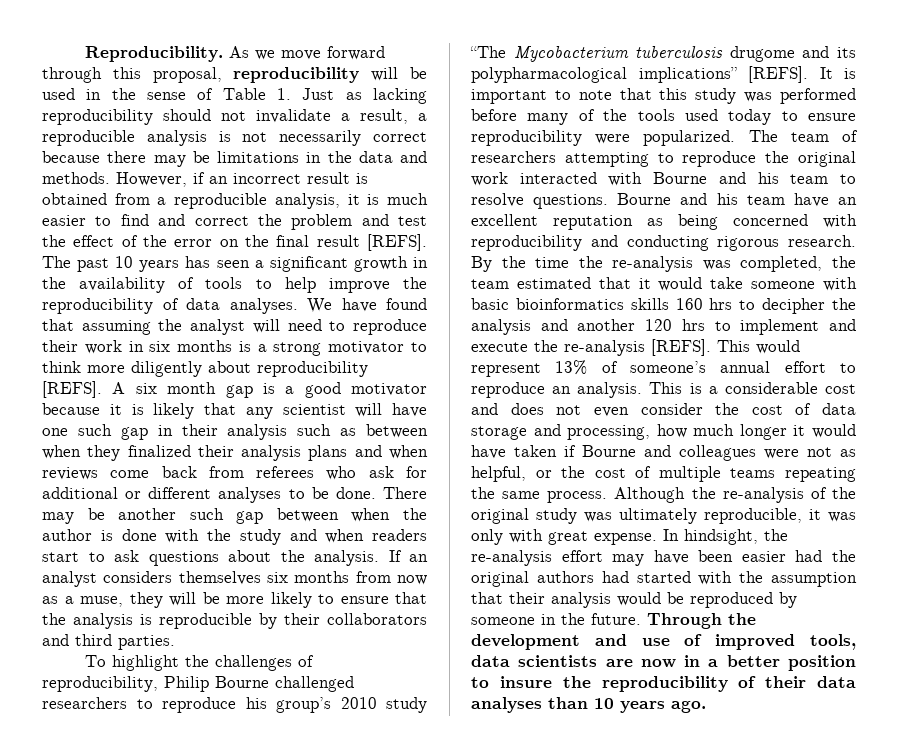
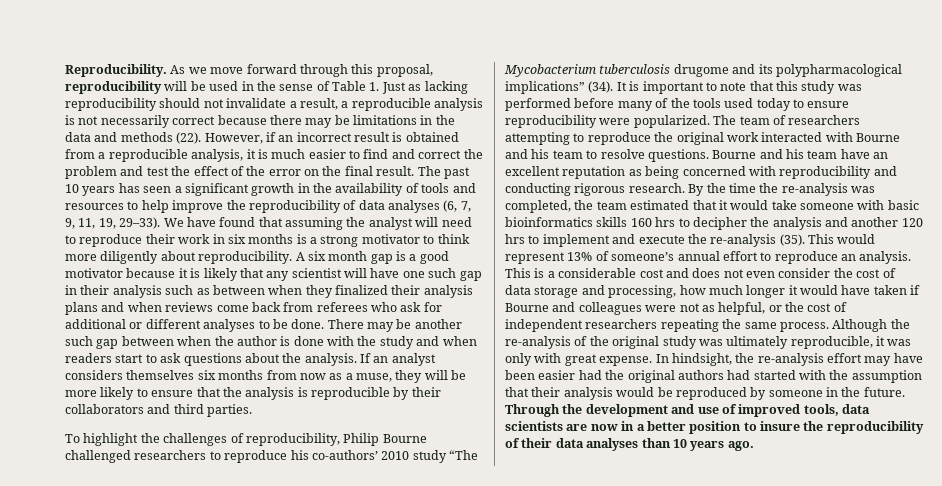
[42,172,110,184] methods. -> [120,132,202,144] methods (22).
[316,234,427,251] result [REFS]. -> [376,166,415,176] result.
(243, 283) none -> [452,183,476,193] [65,203,124,210] and resources
[229,298,298,314] analyses. -> [388,200,471,213] [65,217,161,229] analyses (6, 7, 9, 11, 19, 29–33).
[257,361,368,377] [42,381,102,398] reproducibility [REFS]. -> [198,251,293,264] reproducibility.
[276,697,331,713] group’s -> [311,450,378,460] co-authors’
[748,66,808,83] [REFS]. -> [588,81,614,93] (34).
[651,339,711,356] [REFS]. -> [779,234,805,246] (35).
[658,466,776,482] multiple teams -> [505,319,658,332] independent researchers

